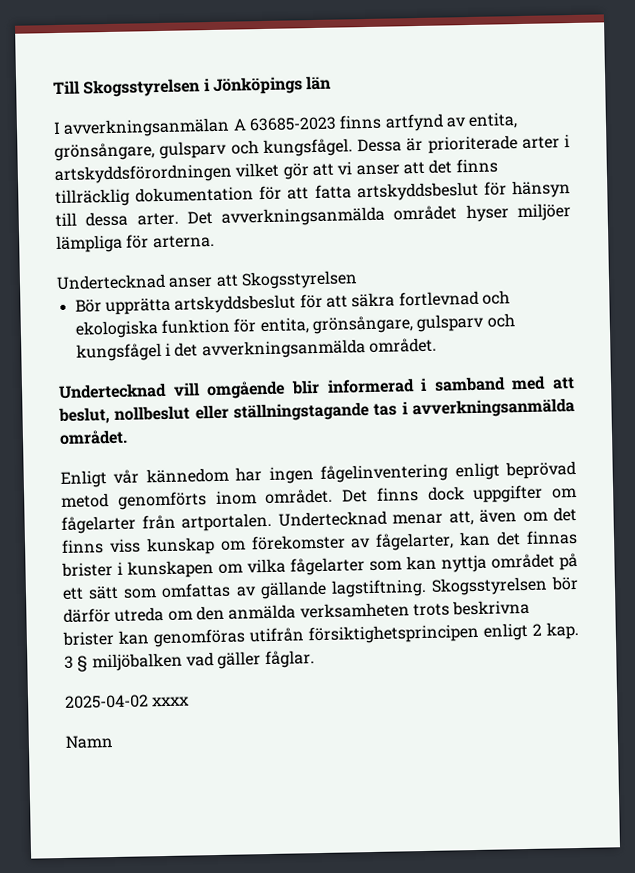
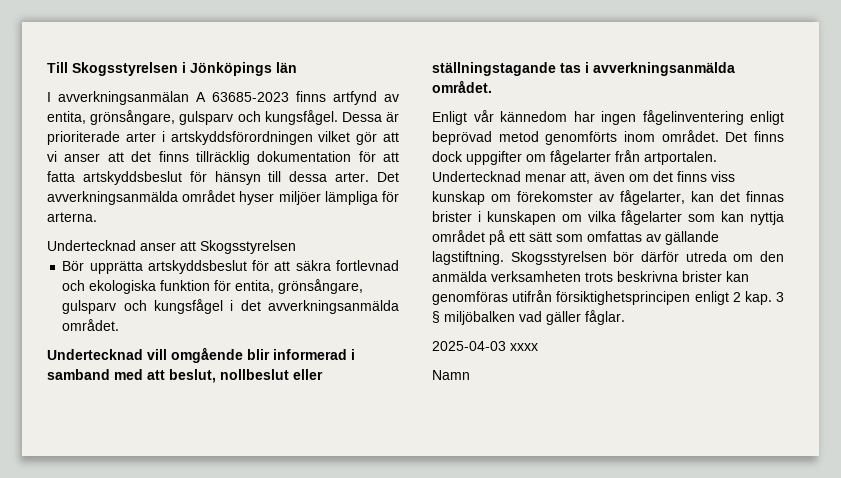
[64,694,149,709] 2025-04-02 -> [432,341,506,351] 2025-04-03

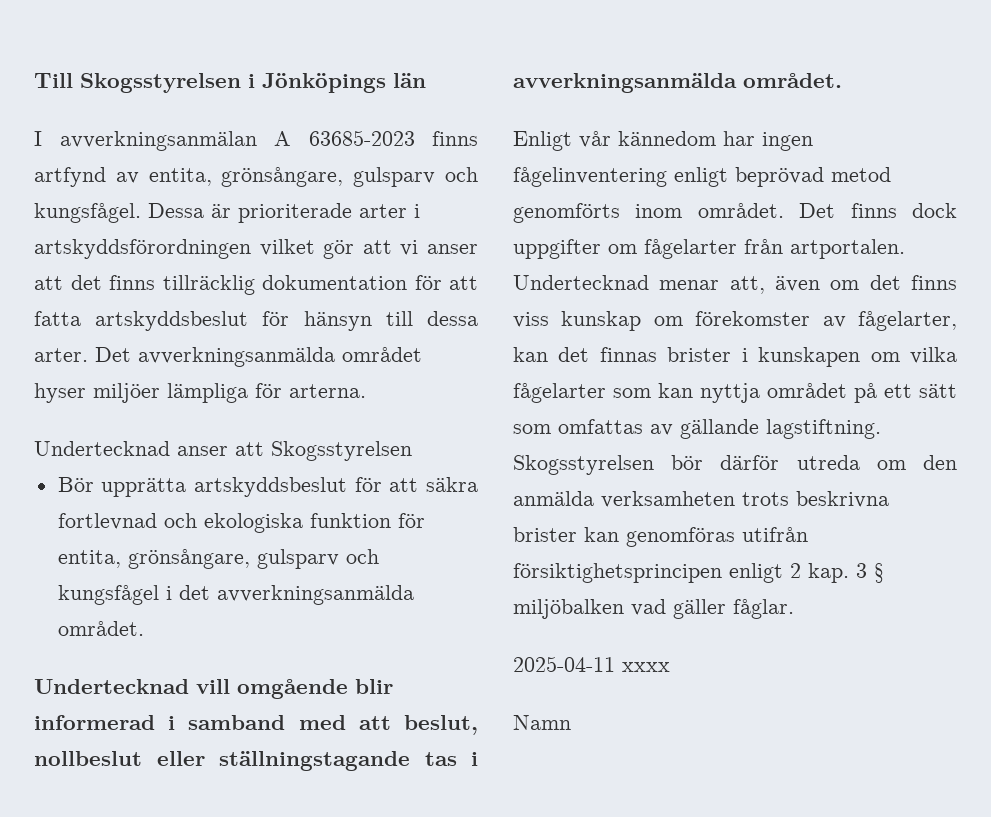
[432,341,506,351] 2025-04-03 -> [513,656,615,672] 2025-04-11

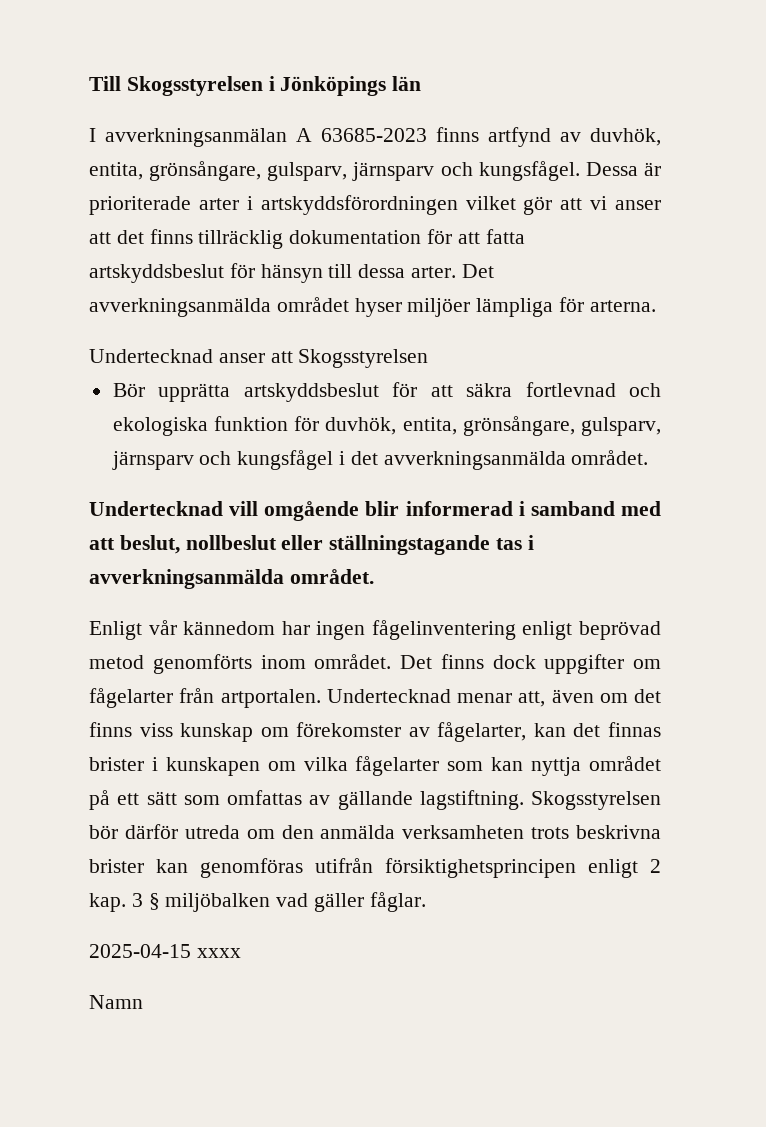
[148,167,436,187] entita, grönsångare, gulsparv -> [590,128,661,146] [89,161,435,181] duvhök, entita, grönsångare, gulsparv, järnsparv
[57,549,339,569] entita, grönsångare, gulsparv -> [325,416,661,436] [111,451,194,470] duvhök, entita, grönsångare, gulsparv, järnsparv
[513,656,615,672] 2025-04-11 -> [89,944,191,958] 2025-04-15

